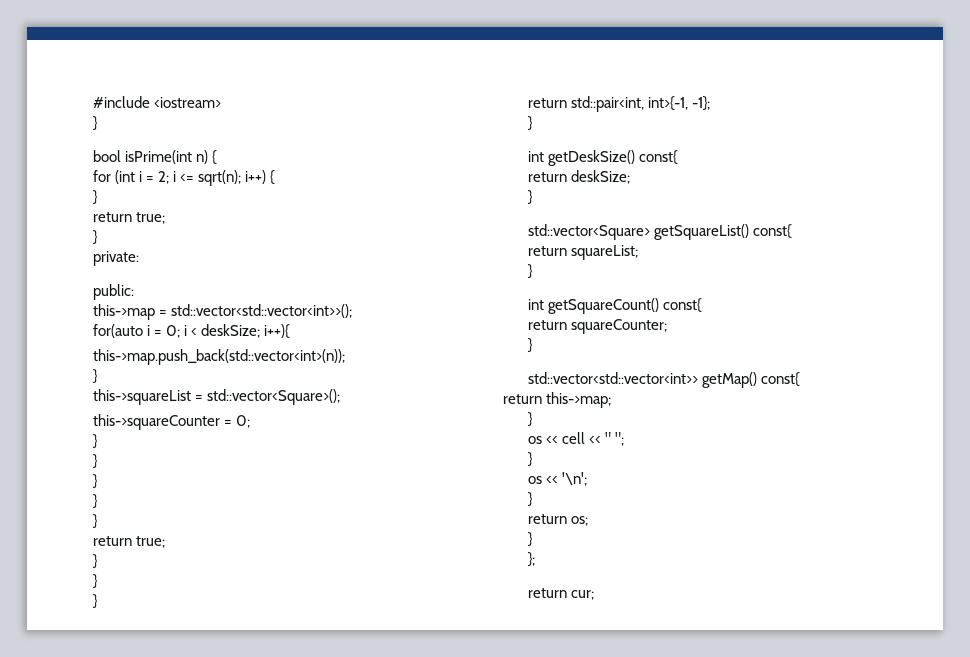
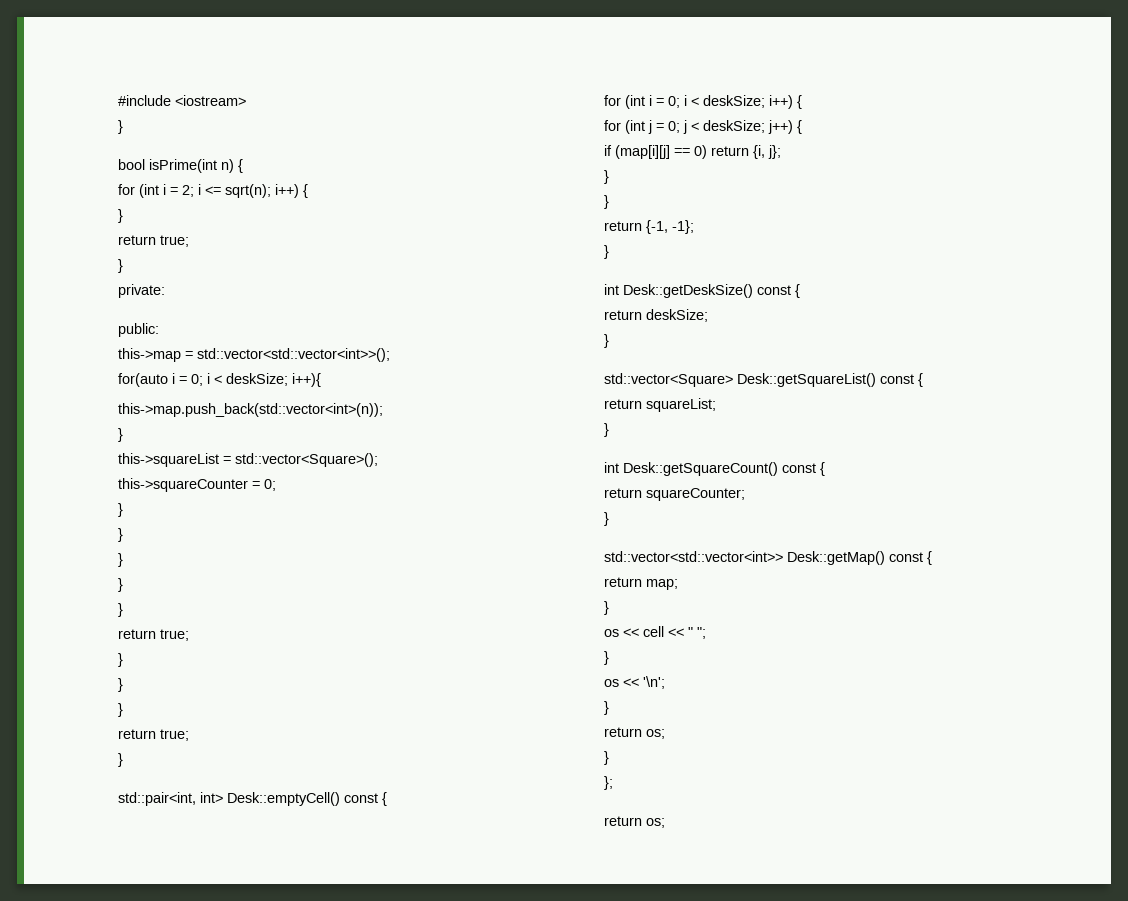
[570,96,688,112] std::pair<int, int>{-1, -> [159,729,189,741] [117,753,123,767] [117,792,387,806] [603,95,802,109] [603,120,802,134] [603,145,781,159] [603,170,609,184] [603,195,609,209] [603,220,668,234] true; // } // std::pair<int, int> Desk::emptyCell() const { // for (int i = 0; i < deskSize; i++) { // for (int j = 0; j < deskSize; j++) { // if (map[i][j] == 0) return {i, j}; // } // } // return {-1,
[547,150,678,166] getDeskSize() const{ -> [622,284,800,298] Desk::getDeskSize() const {
[653,224,792,240] getSquareList() const{ -> [736,373,923,387] Desk::getSquareList() const {
[547,298,702,314] getSquareCount() const{ -> [622,462,825,476] Desk::getSquareCount() const {
[701,372,800,388] [503,392,612,408] getMap() const{ // return this->map; -> [786,551,932,565] [603,577,678,590] Desk::getMap() const { // return map;
[570,590,594,600] cur; -> [645,818,665,828] os;

